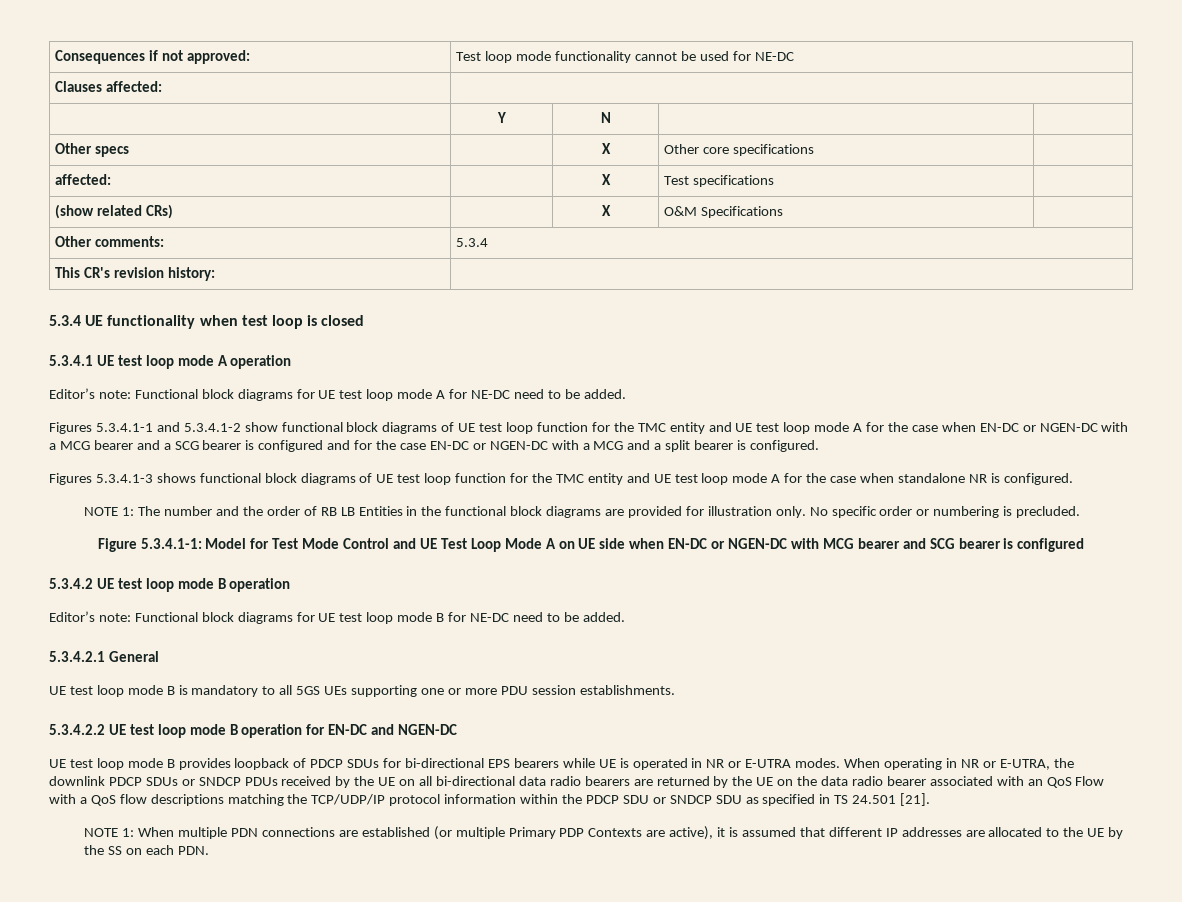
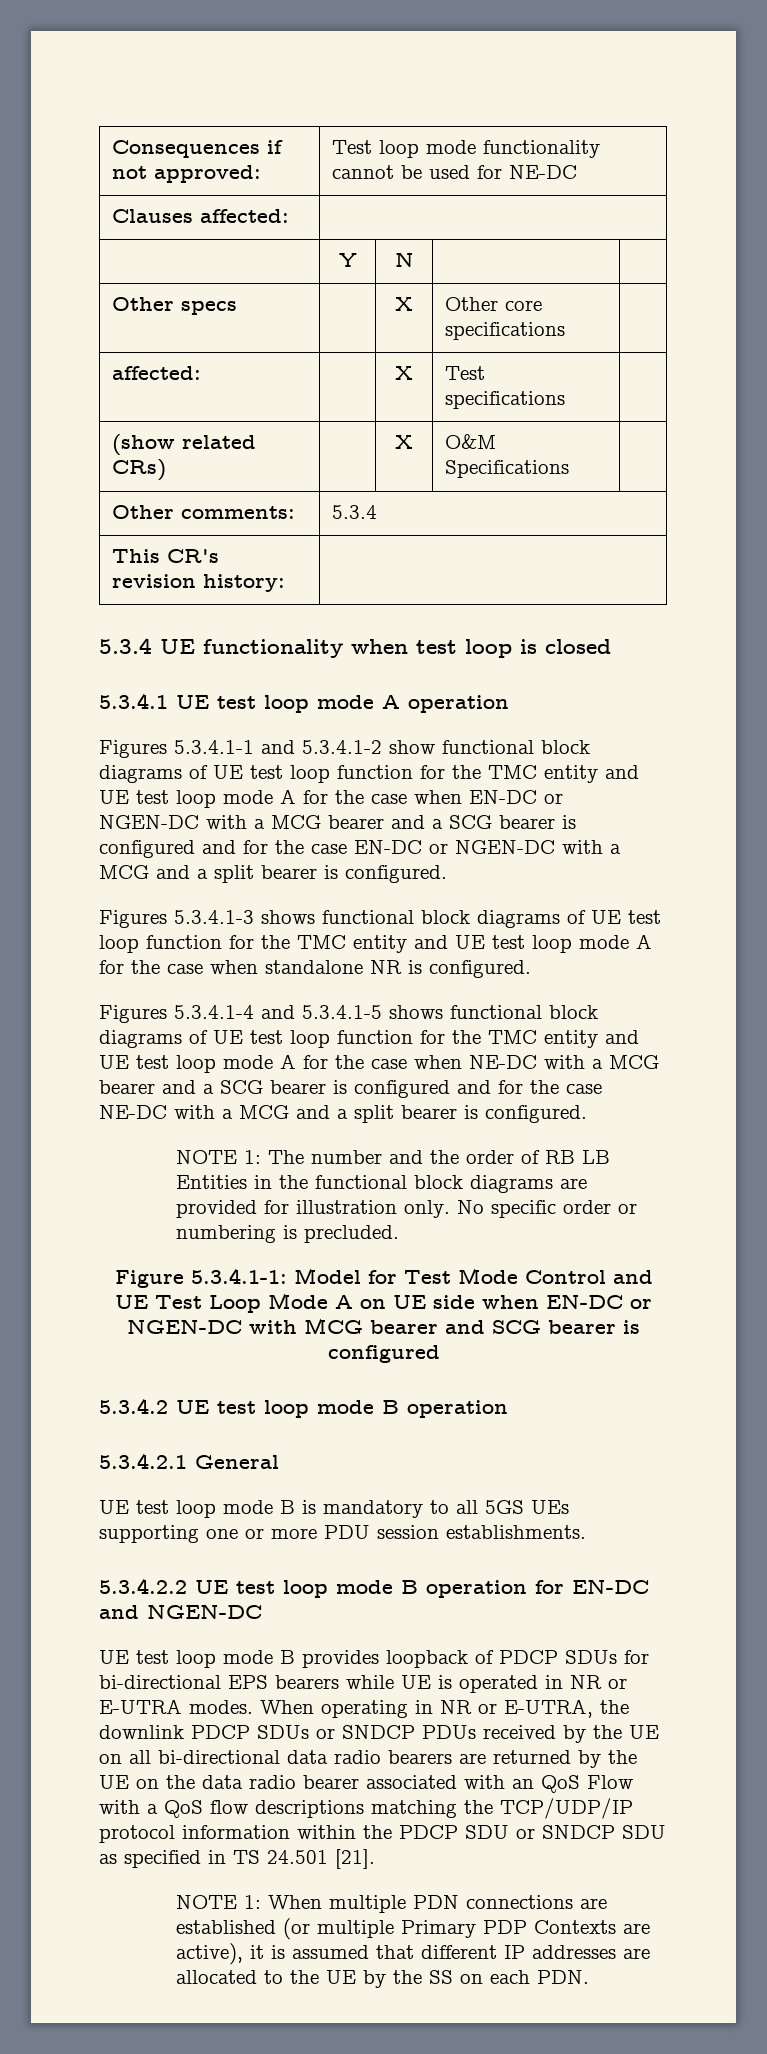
[49,388,626,401] // Editor’s note: Functional block diagrams for UE test loop mode A for NE-DC need to be added. -> (509, 704) none
(1073, 479) none -> [99,1005,598,1023] [99,1030,639,1048] [99,1054,659,1073] [99,1080,602,1098] [99,1105,587,1123] // Figures 5.3.4.1-4 and 5.3.4.1-5 shows functional block diagrams of UE test loop function for the TMC entity and UE test loop mode A for the case when NE-DC with a MCG bearer and a SCG bearer is configured and for the case NE-DC with a MCG and a split bearer is configured.
[49,611,625,624] // Editor’s note: Functional block diagrams for UE test loop mode B for NE-DC need to be added. -> (508, 1409) none

